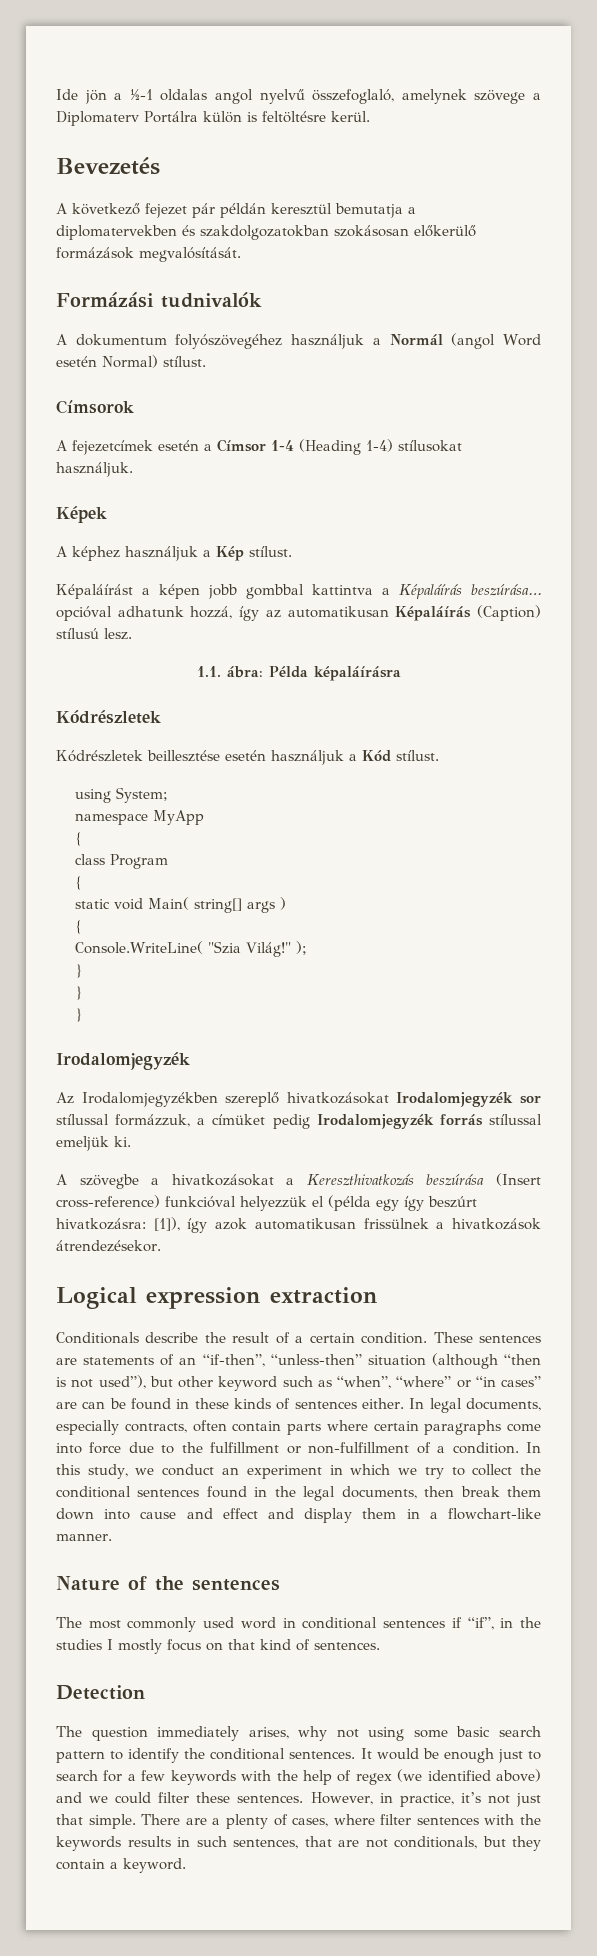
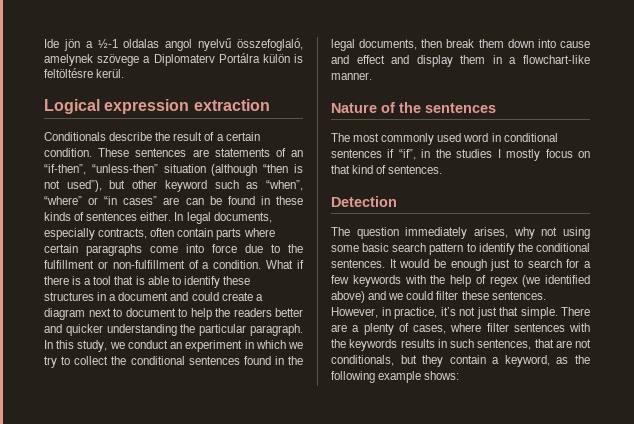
[56,157,160,175] [56,203,416,218] [56,225,476,240] [56,247,241,262] [56,292,262,308] [56,333,542,349] [56,355,206,368] [56,400,134,414] [56,439,462,455] [56,462,133,477] [56,506,107,523] [56,546,292,561] [56,584,541,599] [56,605,541,621] [56,628,132,640] [196,666,401,681] [56,710,161,724] [56,750,439,765] [74,787,168,803] [74,810,204,825] [74,832,83,846] [74,854,168,869] [74,876,83,890] [74,897,286,913] [74,920,83,934] [74,941,307,957] [74,964,83,978] [74,986,83,1000] [74,1008,83,1022] [56,1052,190,1070] [56,1092,541,1107] [56,1114,542,1129] [56,1136,131,1151] [56,1173,541,1189] [56,1195,477,1211] [56,1217,541,1233] [56,1240,161,1252] // Bevezetés // A következő fejezet pár példán keresztül bemutatja a diplomatervekben és szakdolgozatokban szokásosan előkerülő formázások megvalósítását. // Formázási tudnivalók // A dokumentum folyószövegéhez használjuk a Normál (angol Word esetén Normal) stílust. // Címsorok // A fejezetcímek esetén a Címsor 1-4 (Heading 1-4) stílusokat használjuk. // Képek // A képhez használjuk a Kép stílust. // Képaláírást a képen jobb gombbal kattintva a Képaláírás beszúrása… opcióval adhatunk hozzá, így az automatikusan Képaláírás (Caption) stílusú lesz. // 1.1. ábra: Példa képaláírásra // Kódrészletek // Kódrészletek beillesztése esetén használjuk a Kód stílust. // using System; // namespace MyApp // { // class Program // { // static void Main( string[] args ) // { // Console.WriteLine( "Szia Világ!" ); // } // } // } // Irodalomjegyzék // Az Irodalomjegyzékben szereplő hivatkozásokat Irodalomjegyzék sor stílussal formázzuk, a címüket pedig Irodalomjegyzék forrás stílussal emeljük ki. // A szövegbe a hivatkozásokat a Kereszthivatkozás beszúrása (Insert cross-reference) funkcióval helyezzük el (példa egy így beszúrt hivatkozásra: [1]), így azok automatikusan frissülnek a hivatkozások átrendezésekor. -> (125, 73) none
(519, 1448) none -> [266,260,304,269] [44,276,250,288] [44,292,263,301] [44,308,303,320] [44,324,303,336] What if there is a tool that is able to identify these structures in a document and could create a diagram next to document to help the readers better and quicker understanding the particular paragraph.
[123,1858,186,1873] keyword. -> [504,355,590,367] [331,371,460,383] keyword, as the following example shows:

